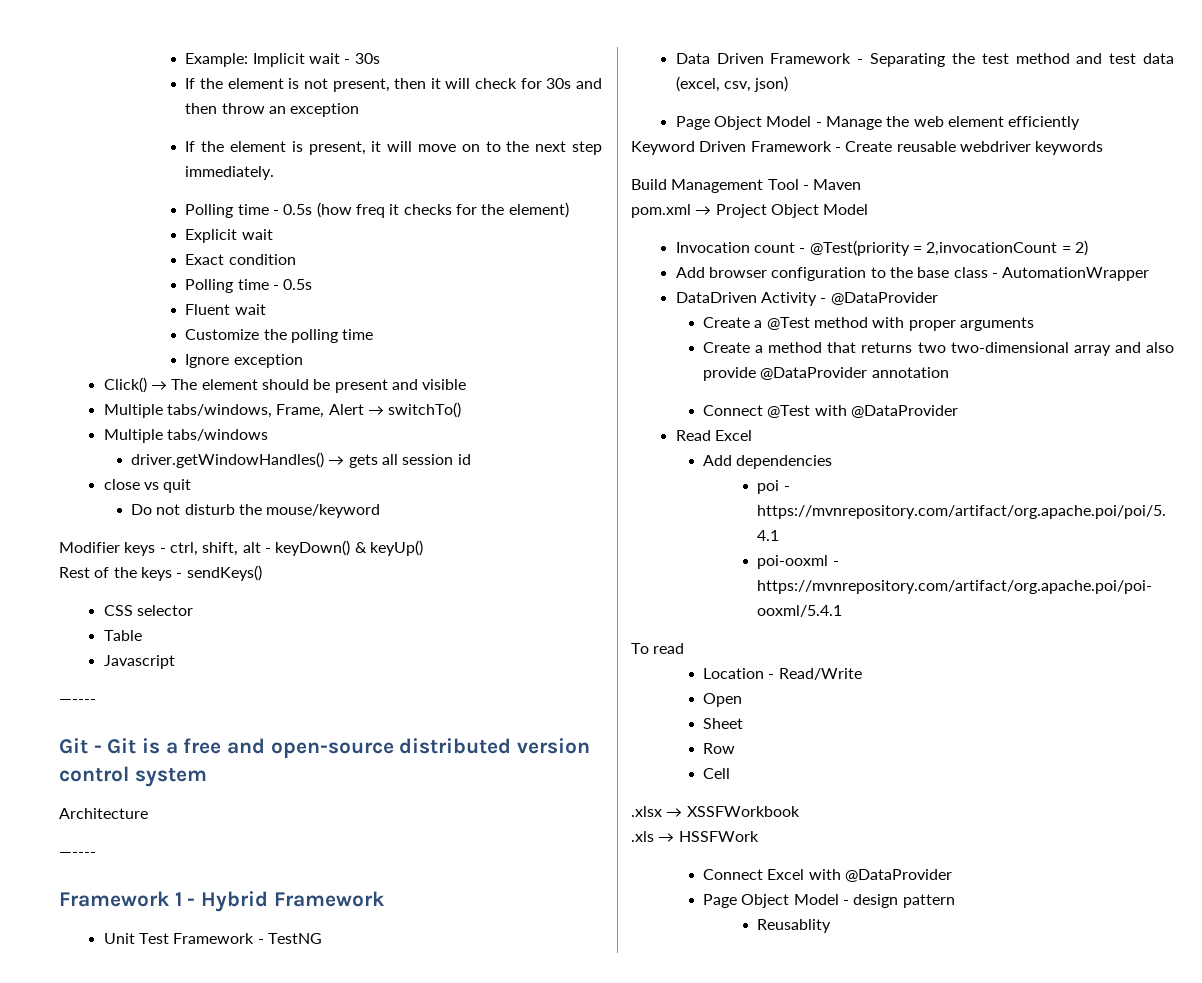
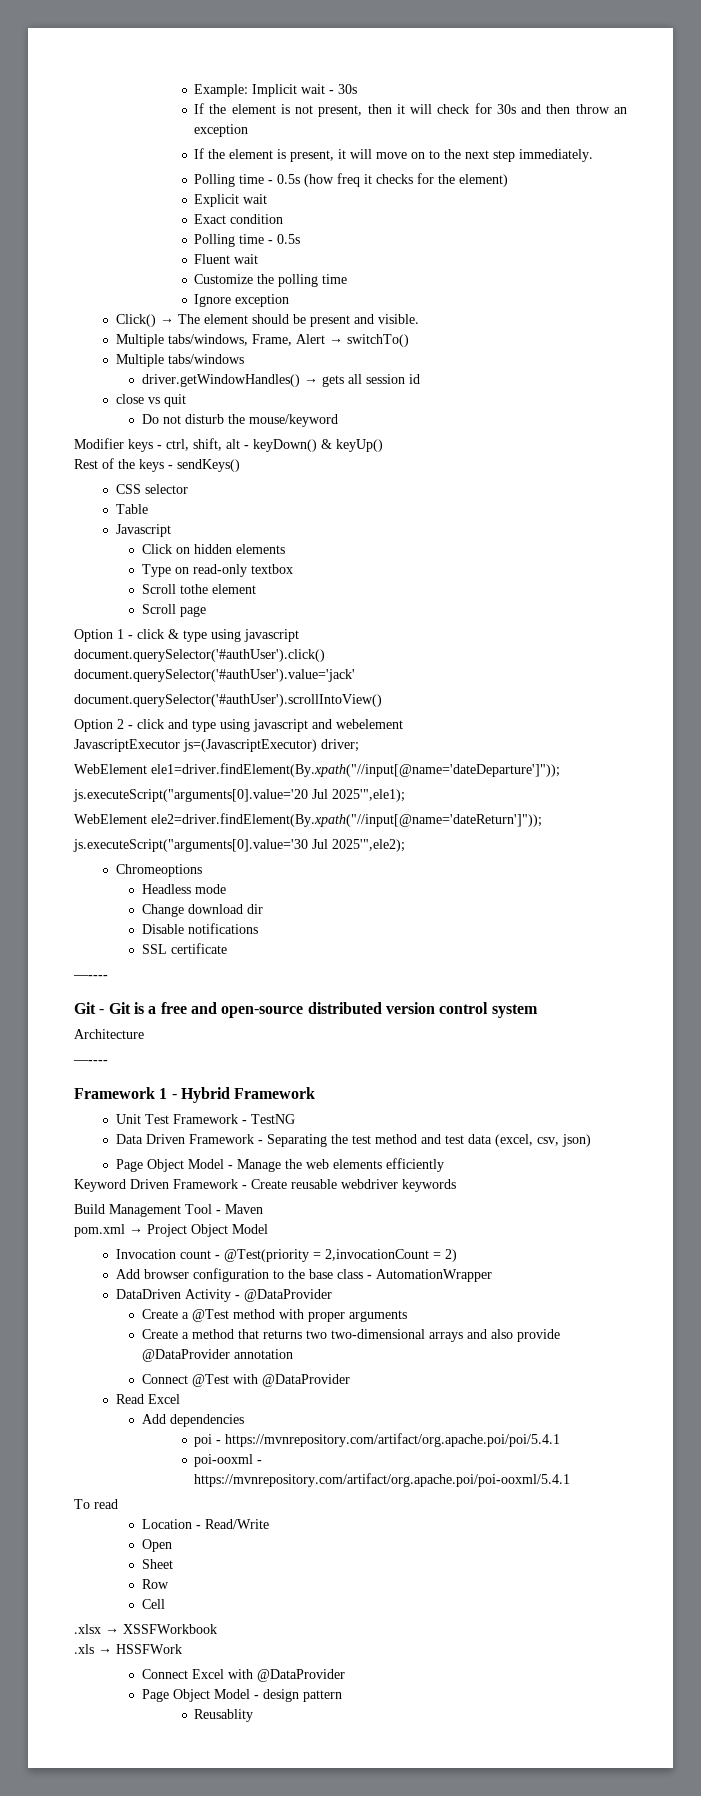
[422,379,467,390] visible -> [377,314,419,324] visible.
(175, 662) none -> [141,544,285,554] [141,564,293,577] [141,584,256,594] [141,604,206,617] [74,629,299,642] [74,649,325,662] [74,669,355,682] [74,694,382,707] [74,719,403,732] [74,739,359,752] [74,763,560,777] [73,789,405,802] [74,813,542,827] [73,839,405,852] [115,864,202,877] [141,884,226,894] [141,904,263,917] [141,923,258,934] [141,943,227,954] // Click on hidden elements // Type on read-only textbox // Scroll tothe element // Scroll page // Option 1 - click & type using javascript // document.querySelector('#authUser').click() // document.querySelector('#authUser').value='jack' // document.querySelector('#authUser').scrollIntoView() // Option 2 - click and type using javascript and webelement // JavascriptExecutor js=(JavascriptExecutor) driver; // WebElement ele1=driver.findElement(By.xpath("//input[@name='dateDeparture']")); // js.executeScript("arguments[0].value='20 Jul 2025'",ele1); // WebElement ele2=driver.findElement(By.xpath("//input[@name='dateReturn']")); // js.executeScript("arguments[0].value='30 Jul 2025'",ele2); // Chromeoptions // Headless mode // Change download dir // Disable notifications // SSL certificate
[948,116,1005,127] element -> [332,1159,382,1169] elements
[1073,345,1111,356] array -> [428,1332,463,1342] arrays

